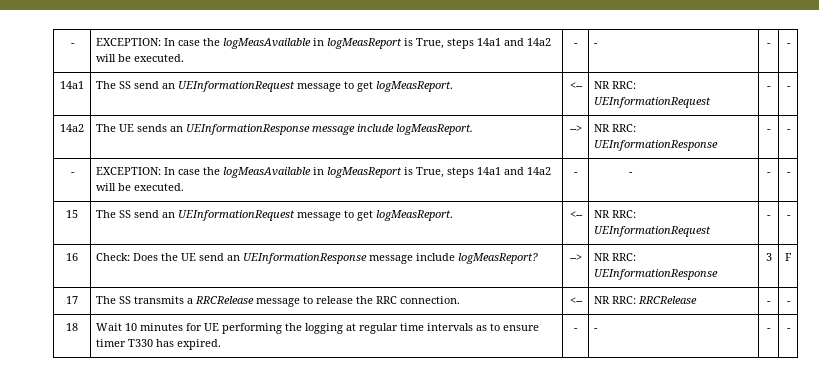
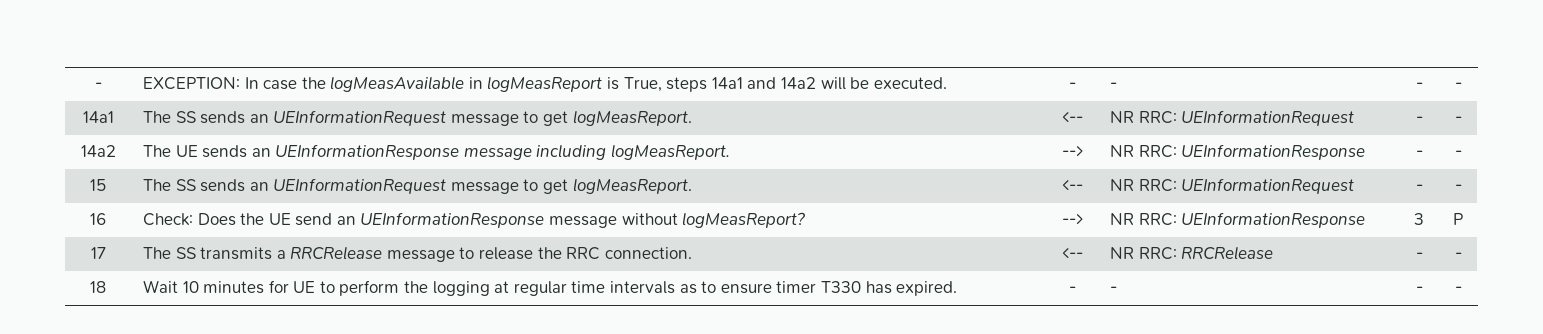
[134,81,160,89] send -> [200,111,246,124] sends
[357,124,395,132] include -> [536,144,607,160] including
[70,172,75,175] [96,167,552,178] [96,183,185,191] [574,172,578,175] [628,172,633,175] [767,172,771,175] [786,172,791,175] // - | EXCEPTION: In case the logMeasAvailable in logMeasReport is True, steps 14a1 and 14a2 will be executed. | - | - | - | - -> (1462, 153) none
[134,210,160,218] send -> [200,179,246,192] sends
[416,253,456,261] include -> [621,213,678,225] without
[785,253,792,261] F -> [1453,213,1463,225] P
[222,323,283,334] performing -> [319,280,400,296] to perform

